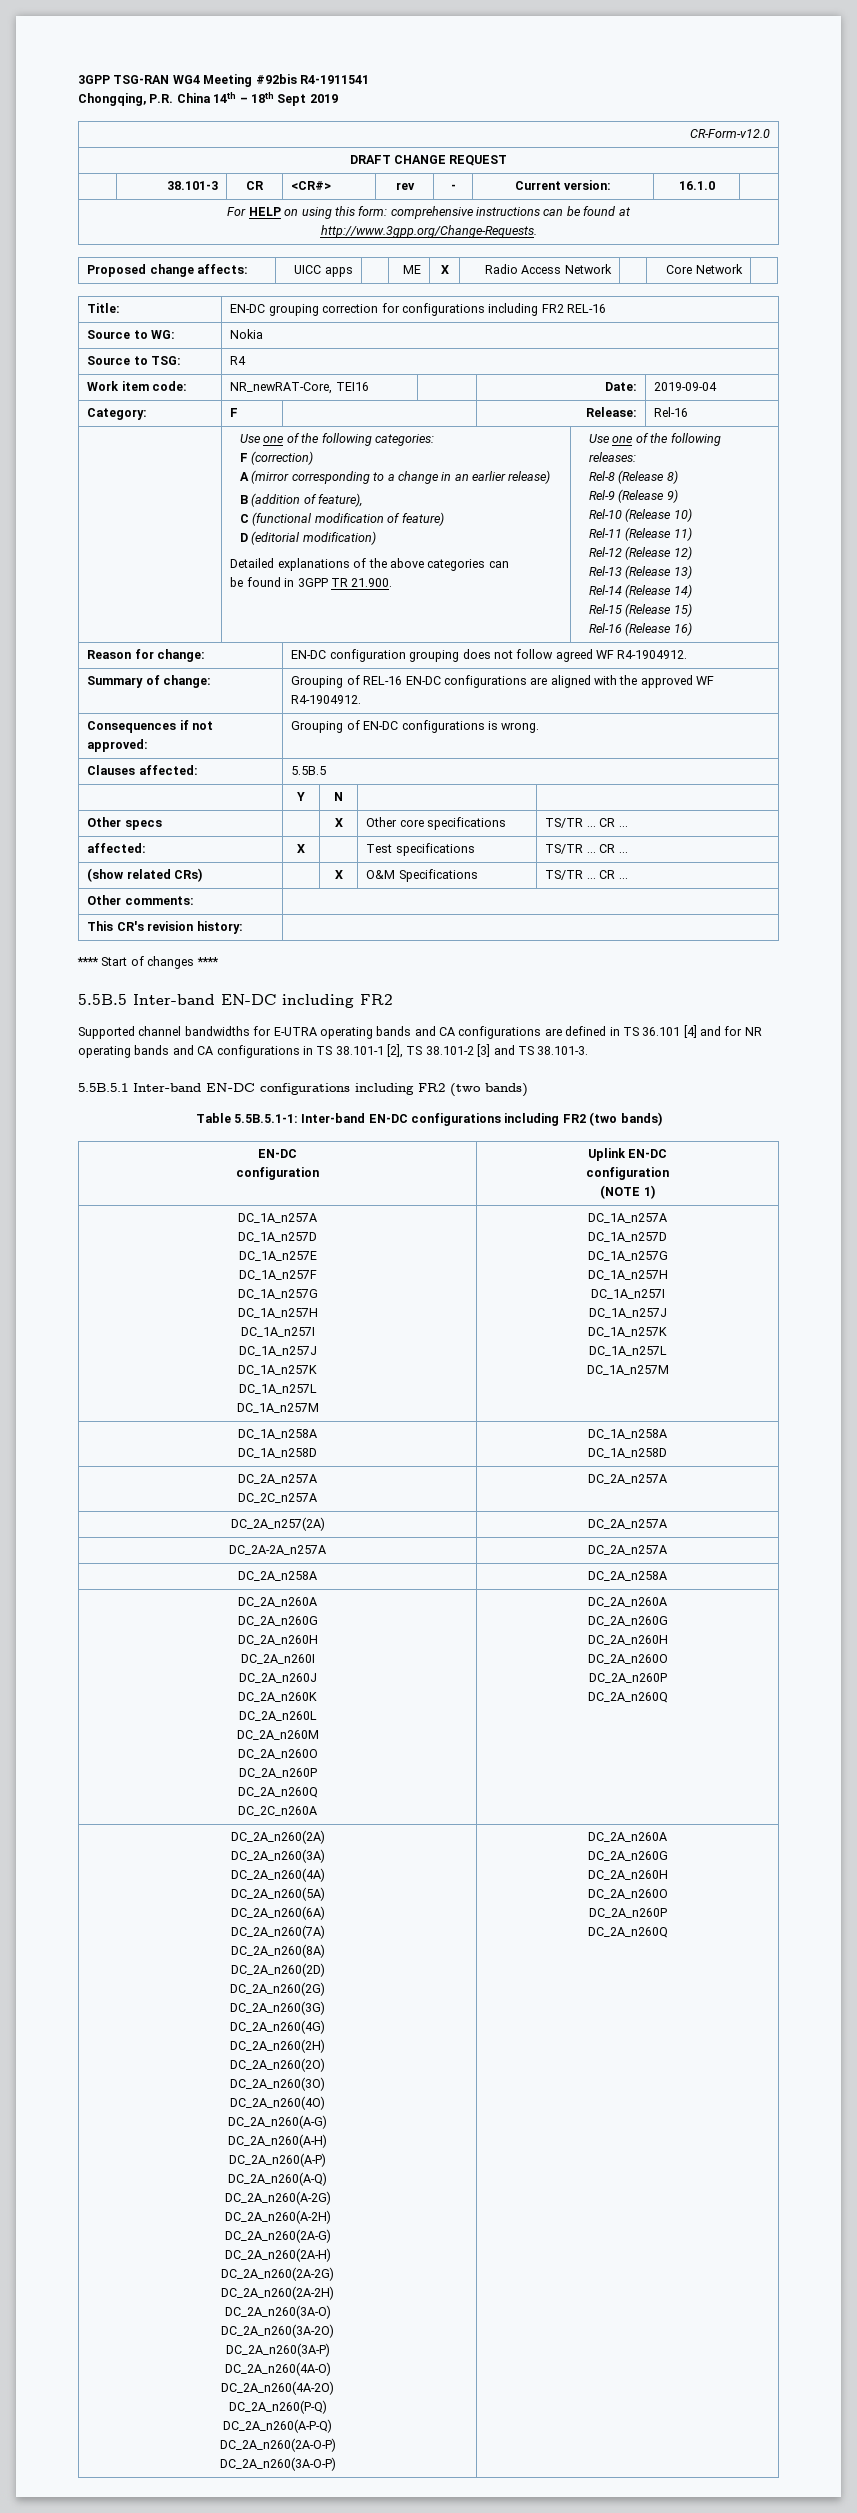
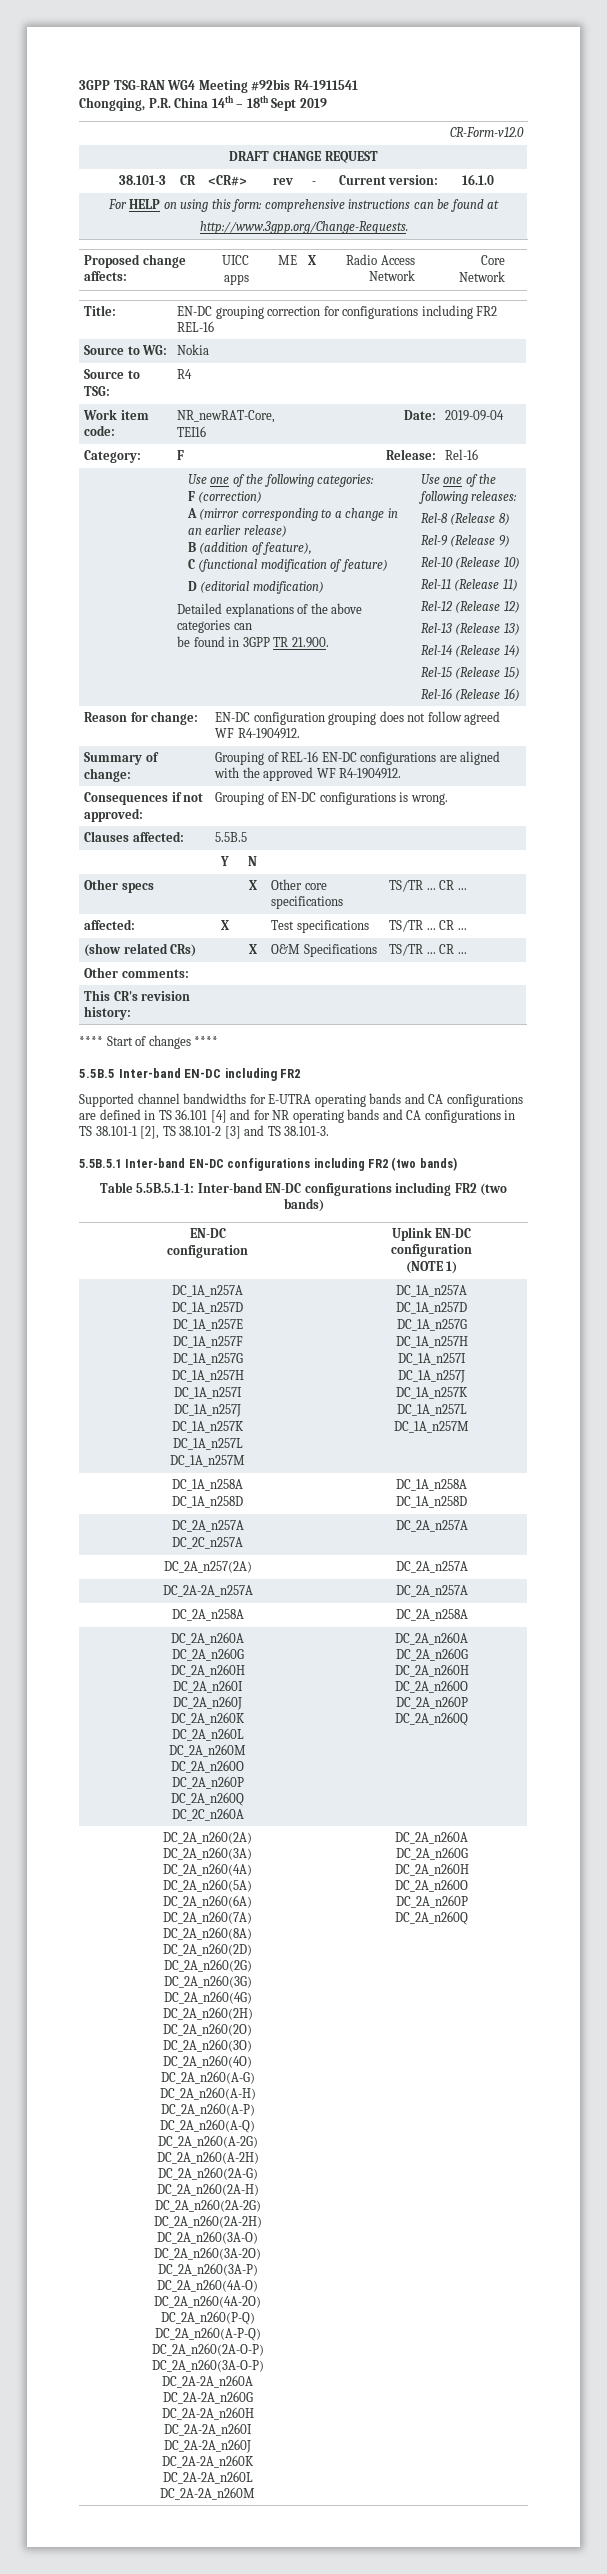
(336, 2464) none -> [162,2375,253,2388] [162,2391,253,2404] [161,2407,254,2420] [164,2423,252,2436] [164,2439,251,2453] [162,2455,254,2468] [162,2471,253,2484] [160,2487,255,2500] // DC_2A-2A_n260A // DC_2A-2A_n260G // DC_2A-2A_n260H // DC_2A-2A_n260I // DC_2A-2A_n260J // DC_2A-2A_n260K // DC_2A-2A_n260L // DC_2A-2A_n260M

